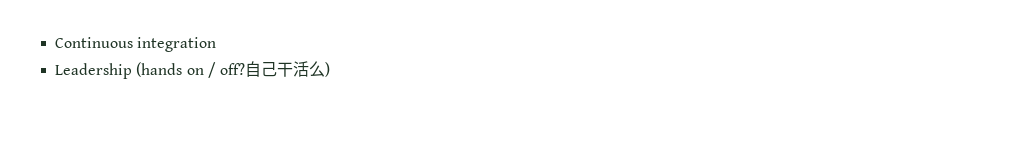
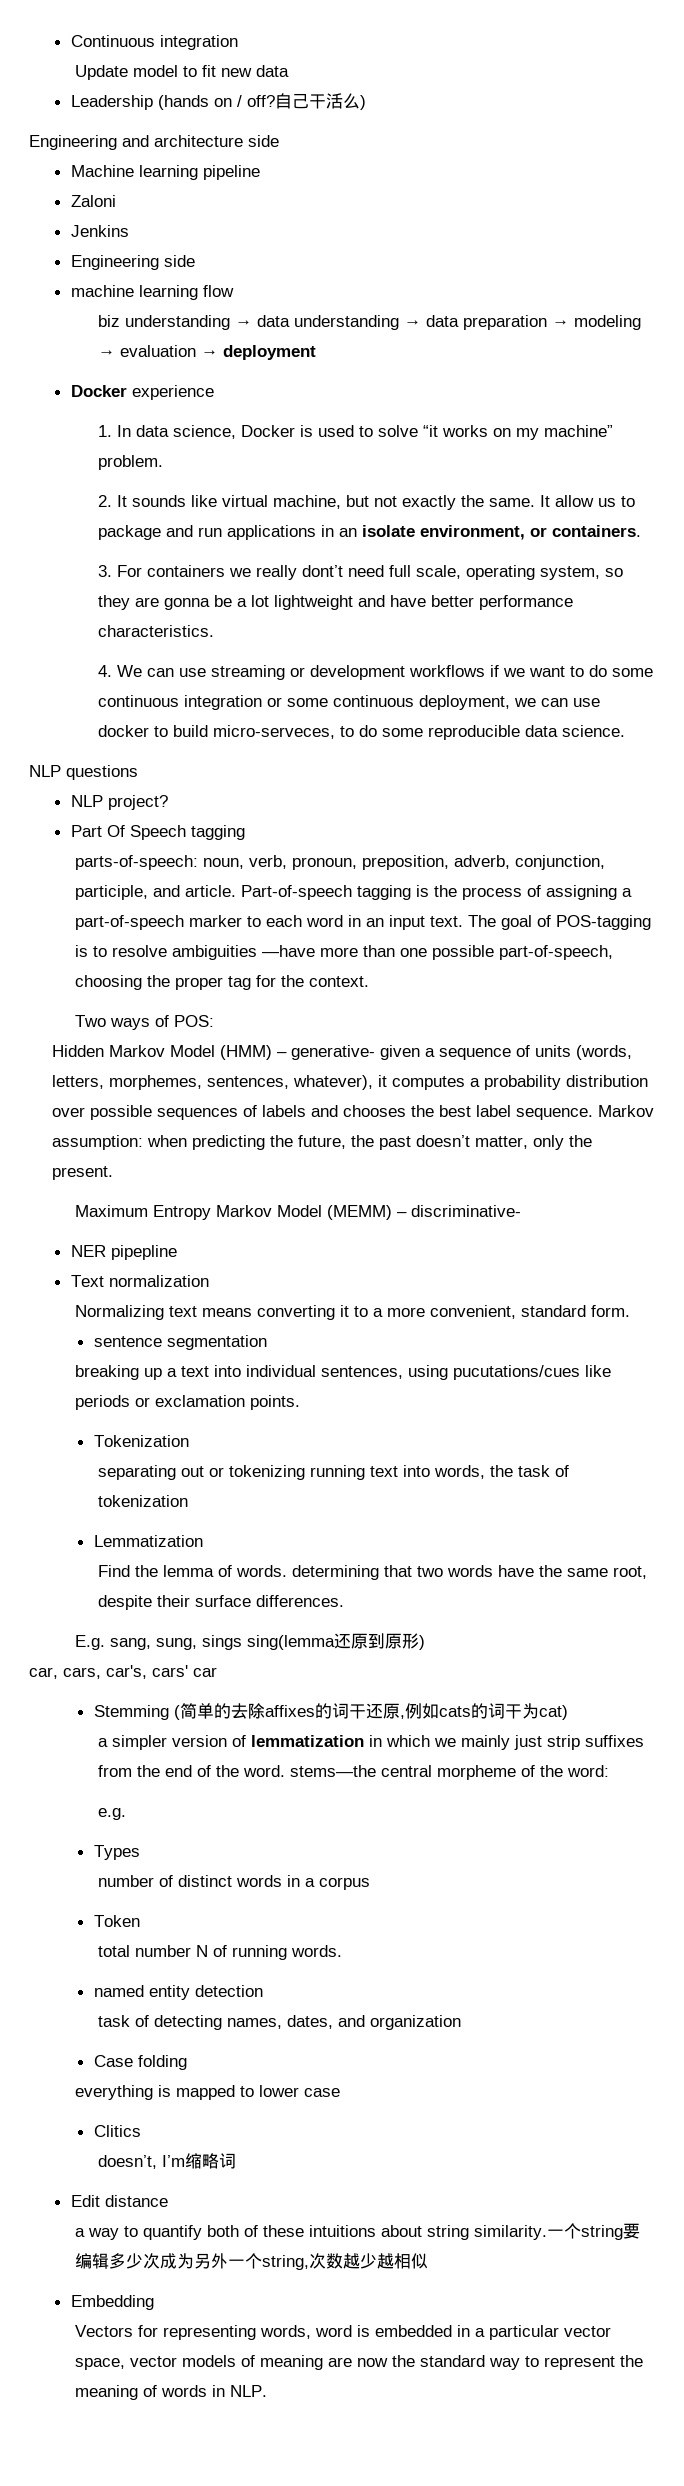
(217, 44) none -> [75,65,290,80] // Update model to fit new data
(331, 69) none -> [29,135,279,150] [70,165,260,180] [70,195,116,207] [70,225,129,237] [70,255,195,270] [70,285,234,300] [98,315,642,330] [98,345,317,360] [70,385,214,400] [98,425,614,440] [98,455,164,470] [98,495,636,510] [98,525,642,540] [98,565,624,580] [98,595,574,610] [98,625,215,637] [98,665,654,680] [98,695,601,710] [98,725,626,740] [29,765,138,780] [70,795,168,810] [70,825,245,840] [75,855,606,870] [75,885,633,900] [75,915,652,930] [75,945,614,960] [75,975,370,990] [75,1015,215,1030] [52,1045,633,1060] [52,1075,649,1090] [52,1105,655,1120] [52,1135,593,1150] [52,1166,114,1180] [75,1205,522,1220] [70,1245,177,1260] [70,1275,209,1287] [75,1305,631,1320] [93,1335,267,1350] [75,1365,612,1380] [75,1395,301,1410] [93,1435,189,1447] [98,1465,570,1480] [98,1495,189,1507] [93,1535,203,1547] [98,1565,648,1580] [98,1595,345,1610] [75,1633,426,1650] [29,1665,217,1679] [93,1703,568,1720] [98,1735,645,1750] [98,1765,610,1780] [98,1808,127,1820] [93,1845,140,1860] [98,1875,371,1890] [93,1915,140,1927] [98,1945,343,1960] [93,1985,263,2000] [98,2015,462,2030] [93,2055,187,2070] [75,2085,341,2100] [93,2125,141,2137] [98,2153,237,2169] [70,2195,168,2207] [75,2223,641,2240] [75,2253,429,2270] [70,2295,154,2310] [75,2325,612,2340] [75,2355,644,2370] [75,2385,268,2400] // Engineering and architecture side // Machine learning pipeline // Zaloni // Jenkins // Engineering side // machine learning flow // biz understanding → data understanding → data preparation → modeling → evaluation → deployment // Docker experience // 1. In data science, Docker is used to solve “it works on my machine” problem. // 2. It sounds like virtual machine, but not exactly the same. It allow us to package and run applications in an isolate environment, or containers. // 3. For containers we really dont’t need full scale, operating system, so they are gonna be a lot lightweight and have better performance characteristics. // 4. We can use streaming or development workflows if we want to do some continuous integration or some continuous deployment, we can use docker to build micro-serveces, to do some reproducible data science. // NLP questions // NLP project? // Part Of Speech tagging // parts-of-speech: noun, verb, pronoun, preposition, adverb, conjunction, participle, and article. Part-of-speech tagging is the process of assigning a part-of-speech marker to each word in an input text. The goal of POS-tagging is to resolve ambiguities —have more than one possible part-of-speech, choosing the proper tag for the context. // Two ways of POS: // Hidden Markov Model (HMM) – generative- given a sequence of units (words, letters, morphemes, sentences, whatever), it computes a probability distribution over possible sequences of labels and chooses the best label sequence. Markov assumption: when predicting the future, the past doesn’t matter, only the present. // Maximum Entropy Markov Model (MEMM) – discriminative- // NER pipepline // Text normalization // Normalizing text means converting it to a more convenient, standard form. // sentence segmentation // breaking up a text into individual sentences, using pucutations/cues like periods or exclamation points. // Tokenization // separating out or tokenizing running text into words, the task of tokenization // Lemmatization // Find the lemma of words. determining that two words have the same root, despite their surface differences. // E.g. sang, sung, sings sing(lemma还原到原形) // car, cars, car's, cars' car // Stemming (简单的去除affixes的词干还原,例如cats的词干为cat) // a simpler version of lemmatization in which we mainly just strip suffixes from the end of the word. stems—the central morpheme of the word: // e.g. // Types // number of distinct words in a corpus // Token // total number N of running words. // named entity detection // task of detecting names, dates, and organization // Case folding // everything is mapped to lower case // Clitics // doesn’t, I’m缩略词 // Edit distance // a way to quantify both of these intuitions about string similarity.一个string要编辑多少次成为另外一个string,次数越少越相似 // Embedding // Vectors for representing words, word is embedded in a particular vector space, vector models of meaning are now the standard way to represent the meaning of words in NLP.

